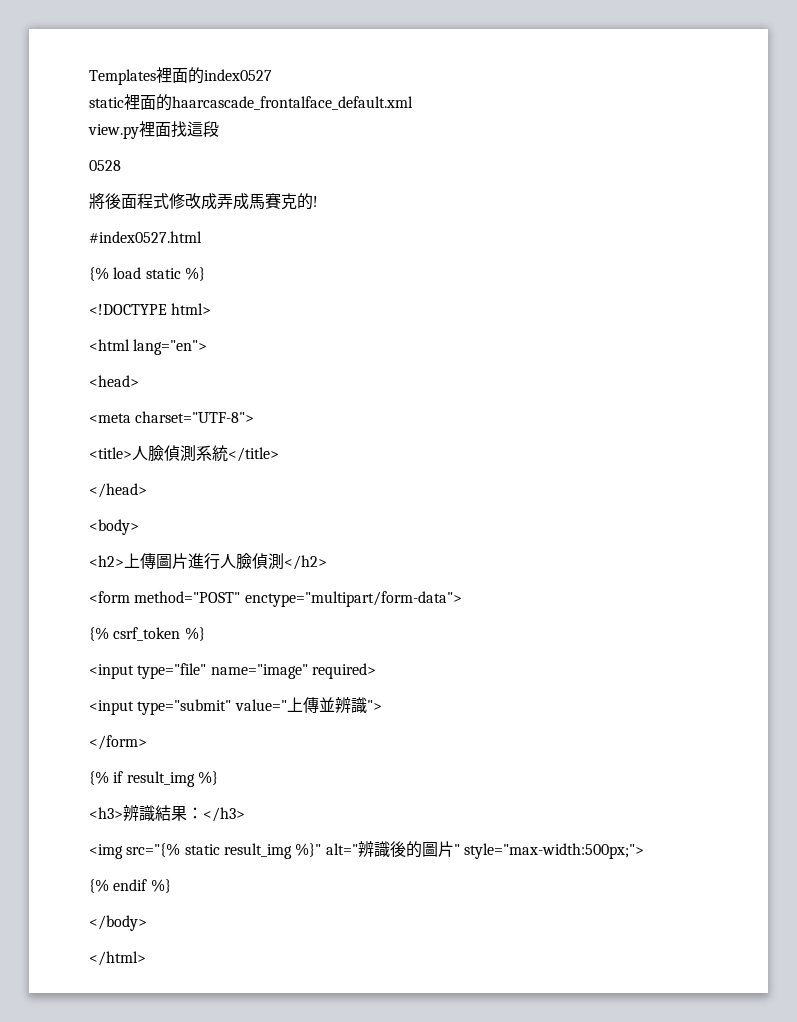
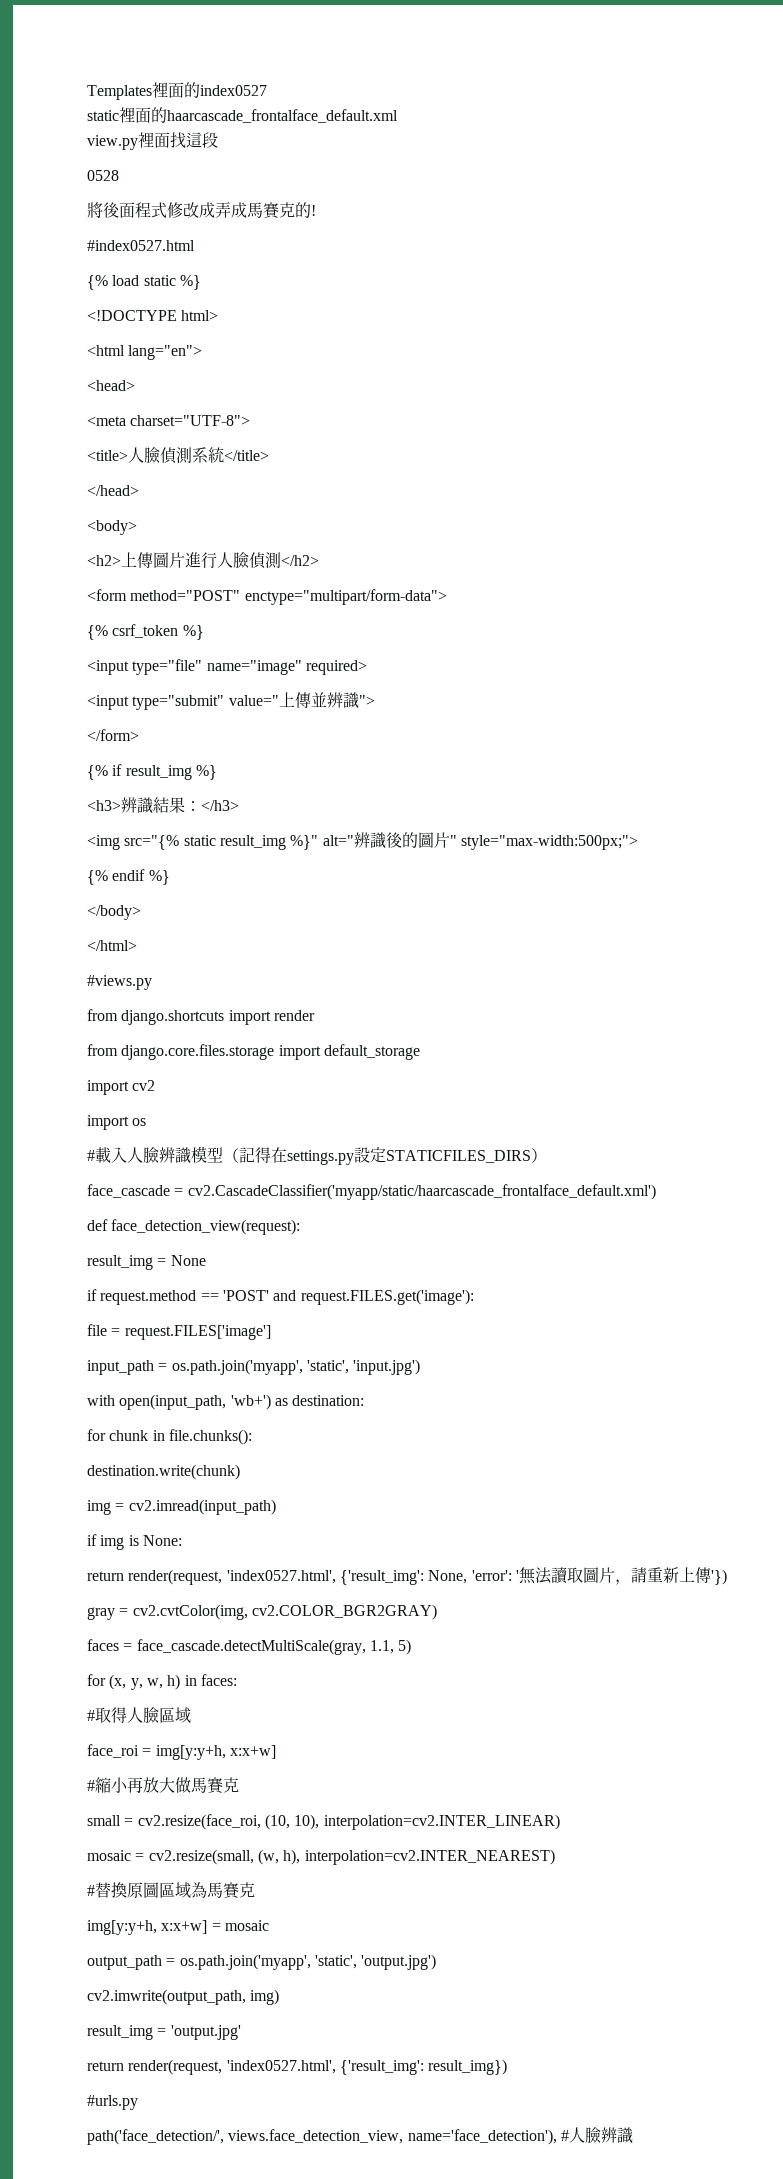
(146, 958) none -> [87,975,152,990] [87,1009,315,1025] [87,1044,420,1060] [87,1080,156,1095] [87,1115,147,1130] [87,1146,547,1165] [87,1184,656,1200] [87,1219,301,1235] [87,1255,206,1270] [87,1289,474,1305] [87,1324,271,1340] [87,1359,421,1375] [87,1394,365,1410] [87,1429,252,1445] [87,1464,240,1480] [87,1499,276,1515] [87,1534,182,1550] [87,1567,727,1585] [87,1604,437,1620] [87,1639,412,1655] [87,1674,237,1690] [87,1707,191,1724] [87,1744,276,1760] [87,1777,239,1794] [87,1814,560,1830] [87,1849,555,1865] [87,1882,255,1899] [87,1920,269,1935] [87,1954,437,1970] [87,1989,280,2005] [87,2025,241,2040] [87,2059,508,2075] [87,2095,138,2110] [87,2127,633,2145] // #views.py // from django.shortcuts import render // from django.core.files.storage import default_storage // import cv2 // import os // #載入人臉辨識模型（記得在settings.py設定STATICFILES_DIRS） // face_cascade = cv2.CascadeClassifier('myapp/static/haarcascade_frontalface_default.xml') // def face_detection_view(request): // result_img = None // if request.method == 'POST' and request.FILES.get('image'): // file = request.FILES['image'] // input_path = os.path.join('myapp', 'static', 'input.jpg') // with open(input_path, 'wb+') as destination: // for chunk in file.chunks(): // destination.write(chunk) // img = cv2.imread(input_path) // if img is None: // return render(request, 'index0527.html', {'result_img': None, 'error': '無法讀取圖片，請重新上傳'}) // gray = cv2.cvtColor(img, cv2.COLOR_BGR2GRAY) // faces = face_cascade.detectMultiScale(gray, 1.1, 5) // for (x, y, w, h) in faces: // #取得人臉區域 // face_roi = img[y:y+h, x:x+w] // #縮小再放大做馬賽克 // small = cv2.resize(face_roi, (10, 10), interpolation=cv2.INTER_LINEAR) // mosaic = cv2.resize(small, (w, h), interpolation=cv2.INTER_NEAREST) // #替換原圖區域為馬賽克 // img[y:y+h, x:x+w] = mosaic // output_path = os.path.join('myapp', 'static', 'output.jpg') // cv2.imwrite(output_path, img) // result_img = 'output.jpg' // return render(request, 'index0527.html', {'result_img': result_img}) // #urls.py // path('face_detection/', views.face_detection_view, name='face_detection'), #人臉辨識

